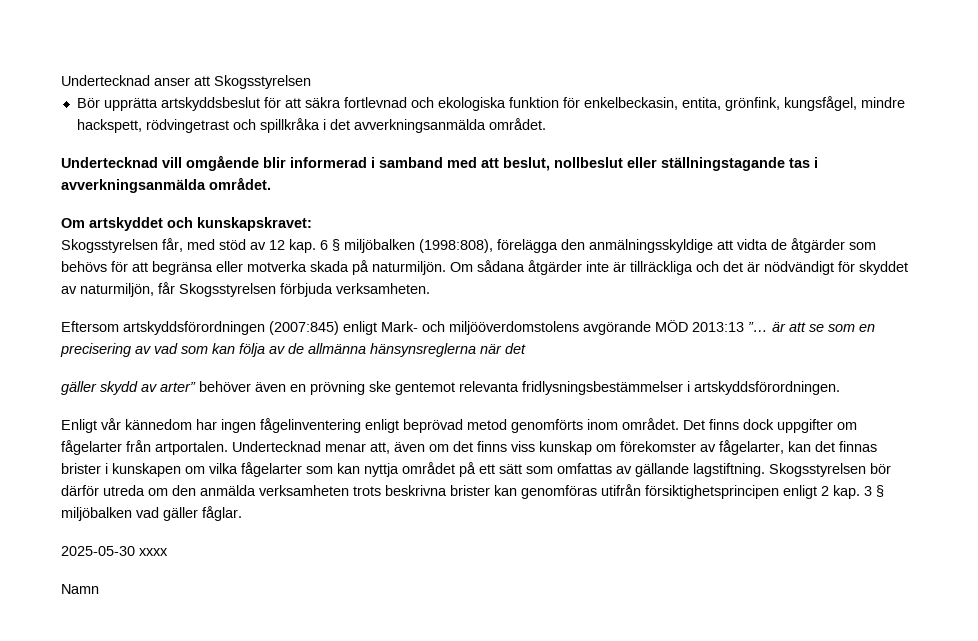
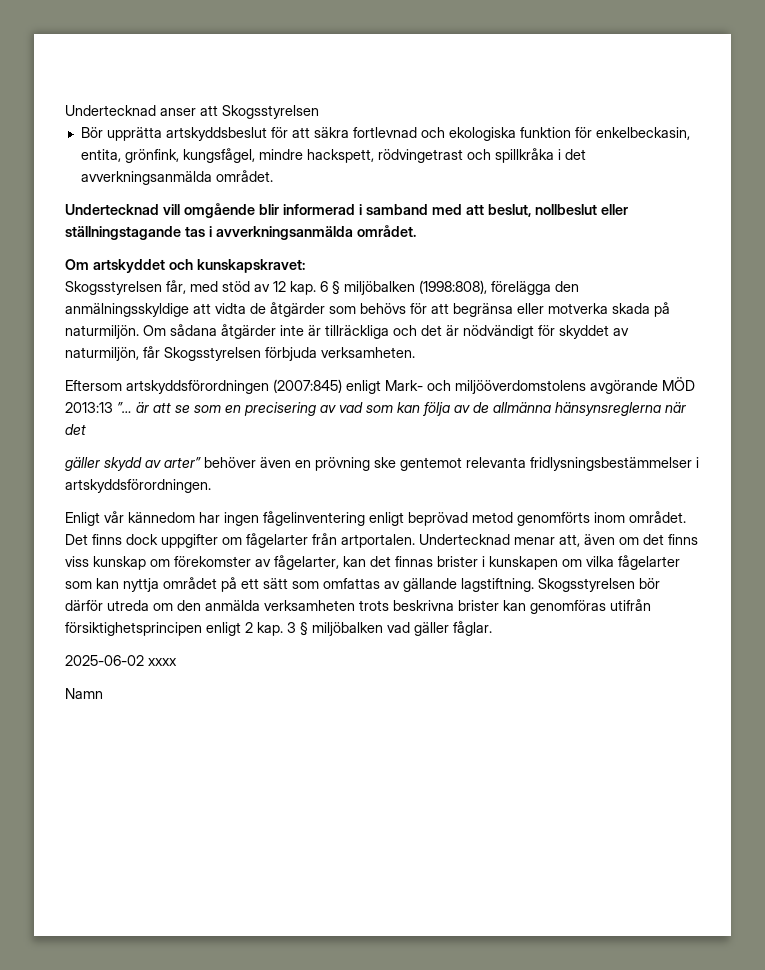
[61,546,135,556] 2025-05-30 -> [65,655,144,666] 2025-06-02

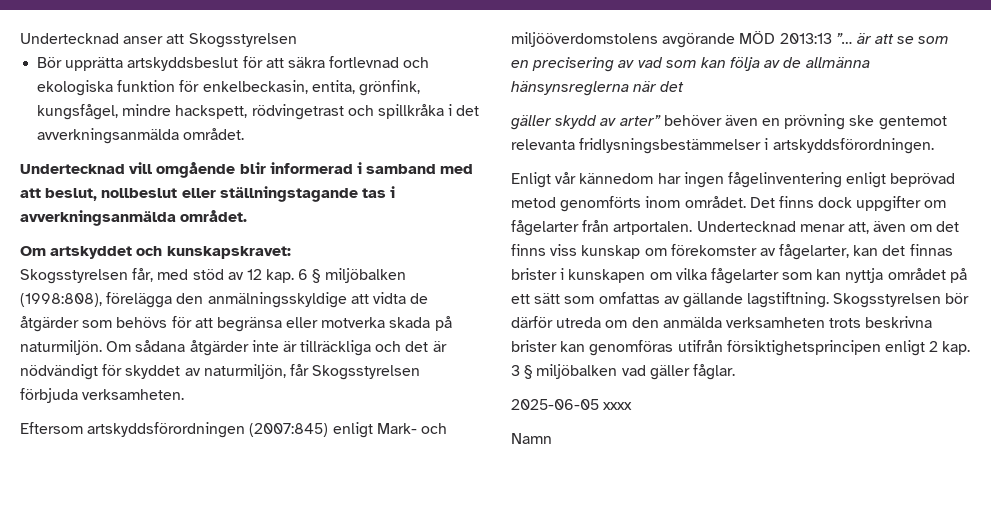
[65,655,144,666] 2025-06-02 -> [511,399,599,410] 2025-06-05

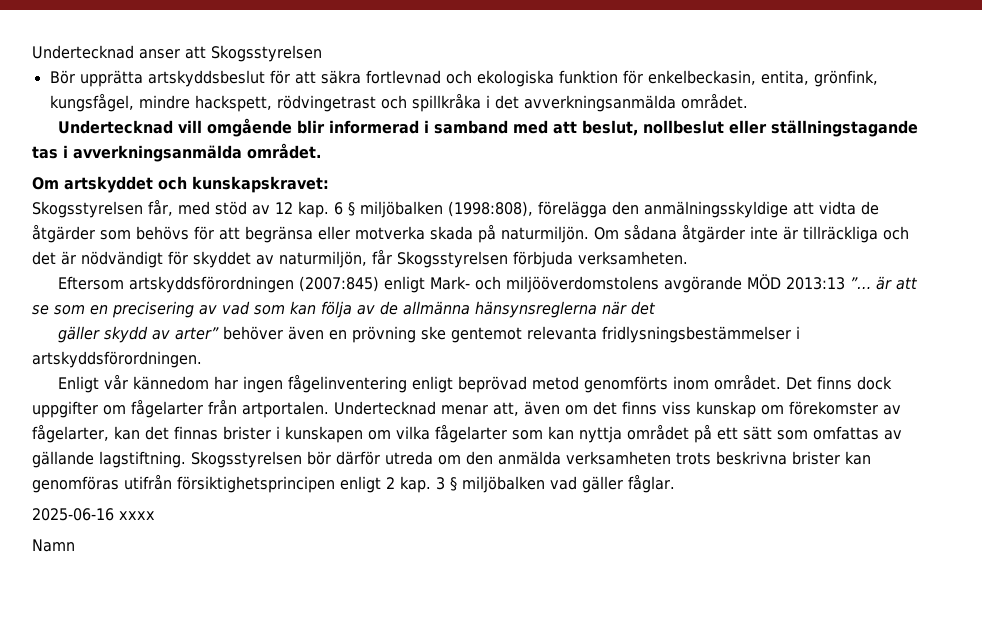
[511,399,599,410] 2025-06-05 -> [32,508,114,521] 2025-06-16

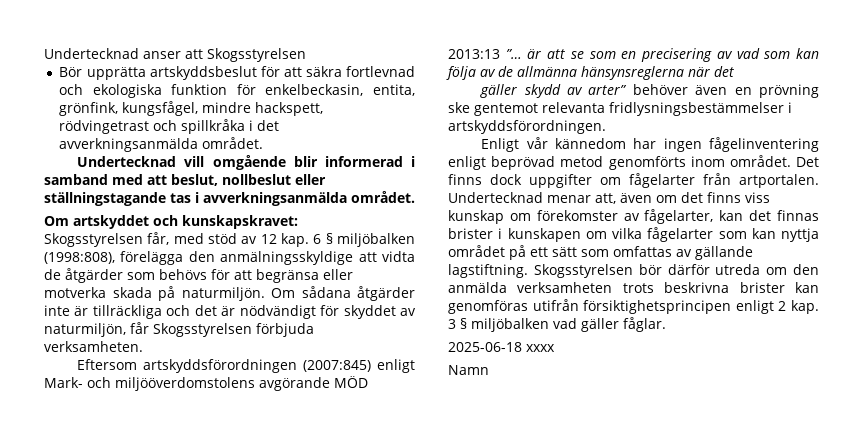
[32,508,114,521] 2025-06-16 -> [448,342,522,352] 2025-06-18

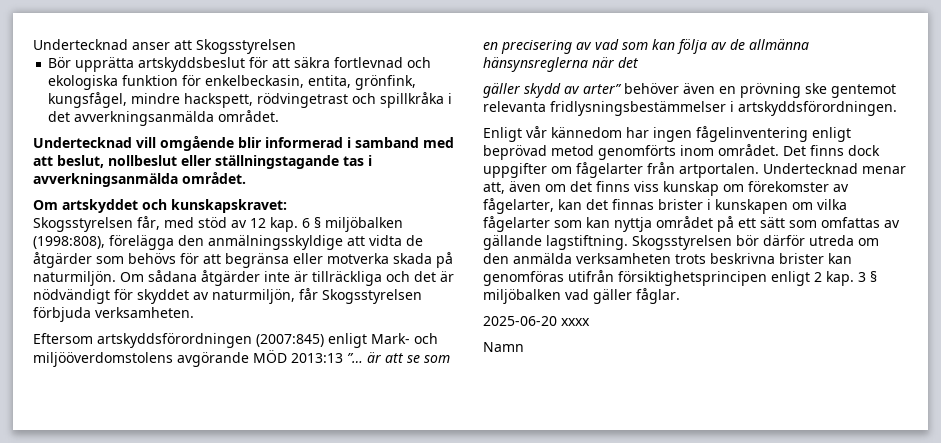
[448,342,522,352] 2025-06-18 -> [483,316,557,326] 2025-06-20

